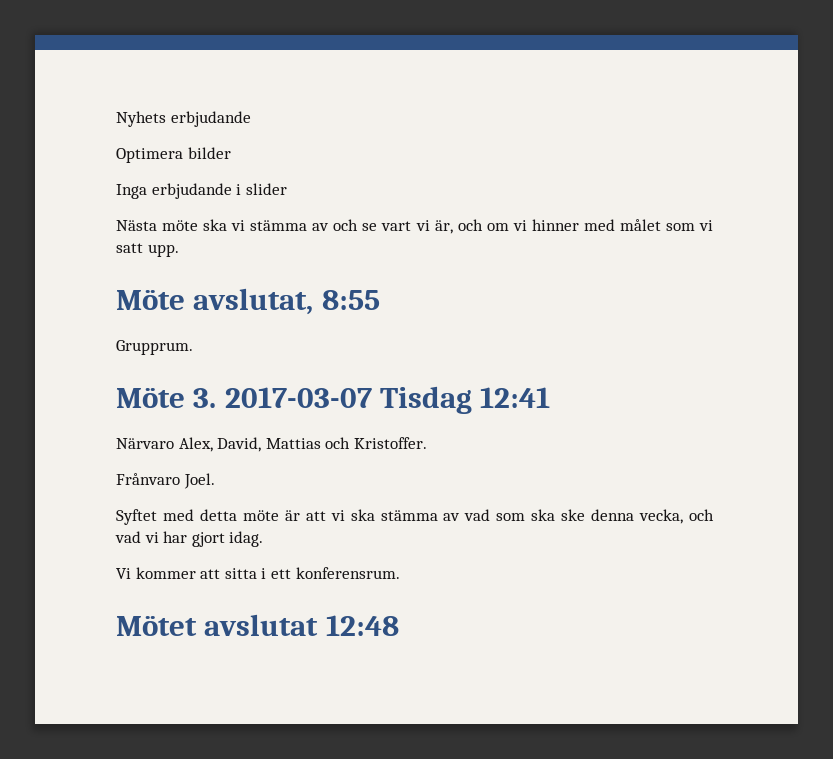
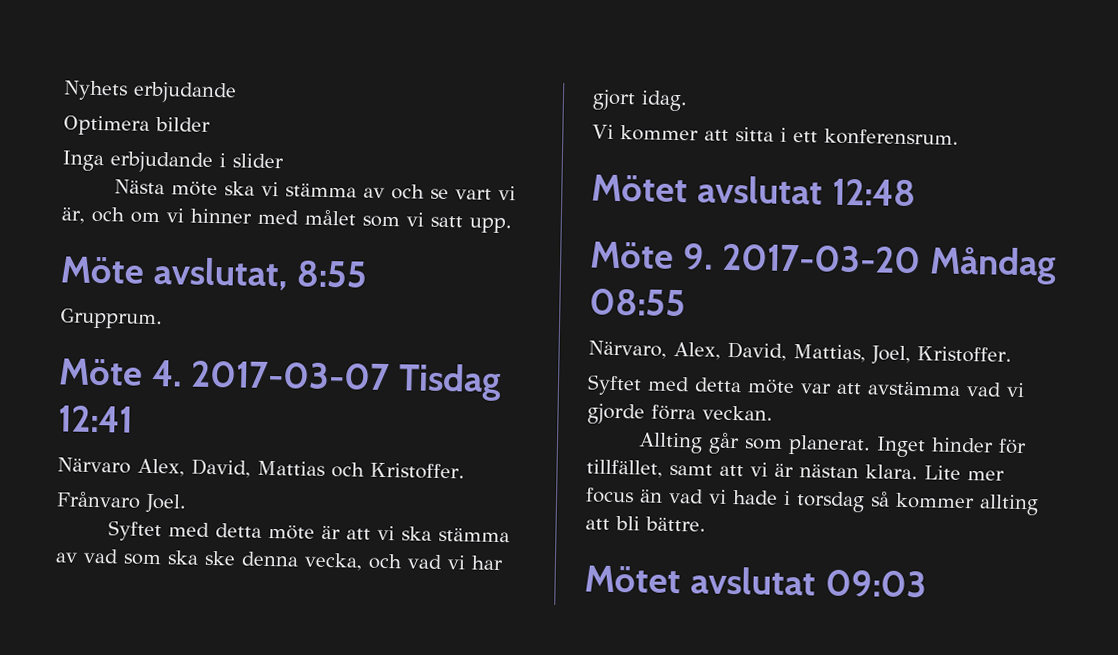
[193,388,217,408] 3. -> [150,359,182,387] 4.
(399, 625) none -> [590,241,1057,285] [589,288,686,317] [588,340,1012,366] [587,374,1025,398] [587,403,773,425] [638,432,1028,458] [586,459,1005,481] [585,487,1039,516] [585,516,706,532] [584,565,927,598] // Möte 9. 2017-03-20 Måndag 08:55 // Närvaro, Alex, David, Mattias, Joel, Kristoffer. // Syftet med detta möte var att avstämma vad vi gjorde förra veckan. // Allting går som planerat. Inget hinder för tillfället, samt att vi är nästan klara. Lite mer focus än vad vi hade i torsdag så kommer allting att bli bättre. // Mötet avslutat 09:03

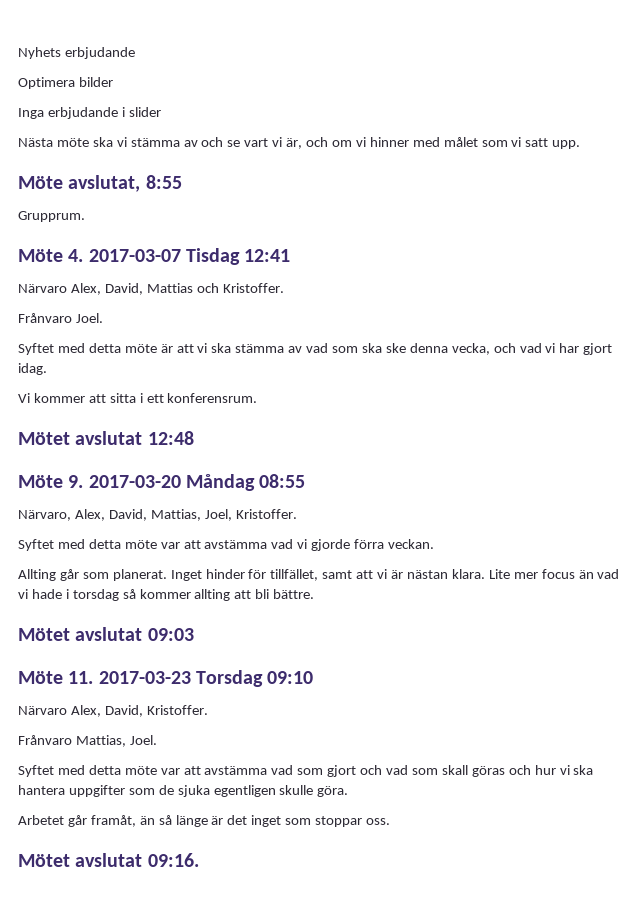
(927, 583) none -> [18,670,314,687] [18,705,208,717] [18,735,157,747] [18,765,594,777] [18,785,349,797] [18,815,391,827] [18,853,199,867] // Möte 11. 2017-03-23 Torsdag 09:10 // Närvaro Alex, David, Kristoffer. // Frånvaro Mattias, Joel. // Syftet med detta möte var att avstämma vad som gjort och vad som skall göras och hur vi ska hantera uppgifter som de sjuka egentligen skulle göra. // Arbetet går framåt, än så länge är det inget som stoppar oss. // Mötet avslutat 09:16.

